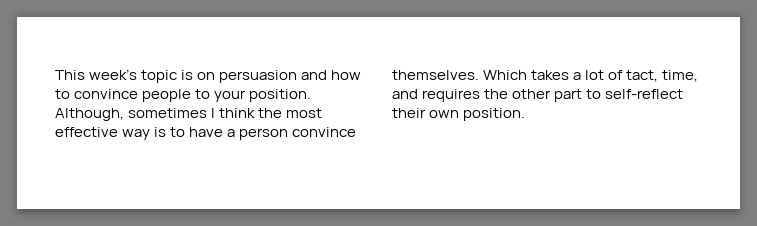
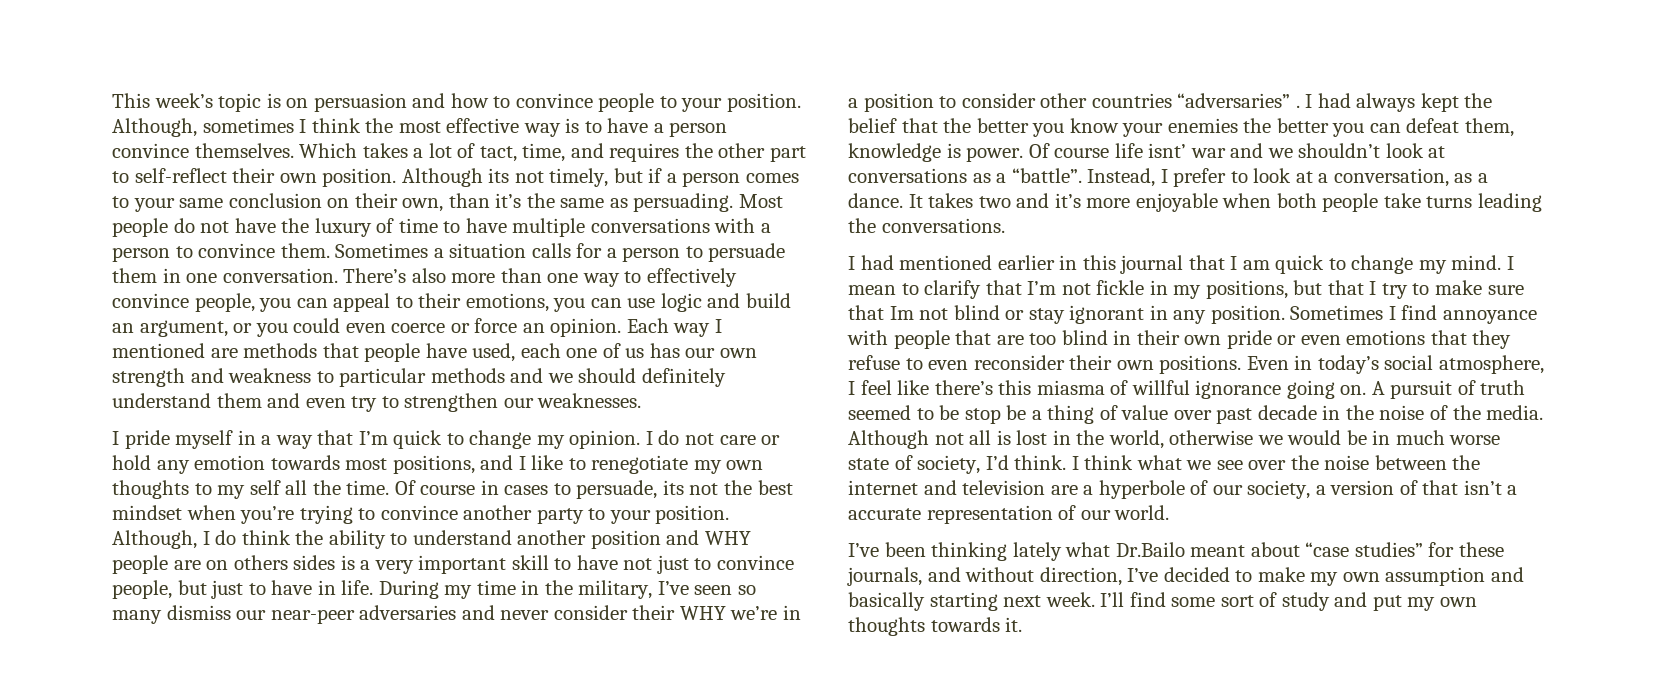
(526, 114) none -> [401,168,799,187] [112,193,783,212] [112,218,771,237] [112,243,786,262] [112,268,737,287] [112,293,791,312] [112,318,722,337] [112,343,757,362] [112,368,726,387] [112,393,642,412] [112,430,781,449] [112,455,764,474] [112,480,793,499] [112,505,730,524] [112,530,751,549] [112,555,795,574] [112,580,757,599] [112,605,801,624] [848,93,1493,112] [848,118,1514,137] [848,143,1446,162] [848,168,1488,187] [848,193,1542,212] [848,218,1005,233] [848,255,1515,274] [848,280,1524,299] [848,305,1537,324] [847,330,1512,349] [848,355,1544,374] [848,380,1526,399] [848,405,1544,424] [848,430,1501,449] [848,455,1481,474] [848,480,1518,499] [848,505,1170,524] [848,542,1504,561] [847,567,1524,586] [848,592,1477,611] [848,617,1023,636] Although its not timely, but if a person comes to your same conclusion on their own, than it’s the same as persuading. Most people do not have the luxury of time to have multiple conversations with a person to convince them. Sometimes a situation calls for a person to persuade them in one conversation. There’s also more than one way to effectively convince people, you can appeal to their emotions, you can use logic and build an argument, or you could even coerce or force an opinion. Each way I mentioned are methods that people have used, each one of us has our own strength and weakness to particular methods and we should definitely understand them and even try to strengthen our weaknesses. // I pride myself in a way that I’m quick to change my opinion. I do not care or hold any emotion towards most positions, and I like to renegotiate my own thoughts to my self all the time. Of course in cases to persuade, its not the best mindset when you’re trying to convince another party to your position. Although, I do think the ability to understand another position and WHY people are on others sides is a very important skill to have not just to convince people, but just to have in life. During my time in the military, I’ve seen so many dismiss our near-peer adversaries and never consider their WHY we’re in a position to consider other countries “adversaries” . I had always kept the belief that the better you know your enemies the better you can defeat them, knowledge is power. Of course life isnt’ war and we shouldn’t look at conversations as a “battle”. Instead, I prefer to look at a conversation, as a dance. It takes two and it’s more enjoyable when both people take turns leading the conversations. // I had mentioned earlier in this journal that I am quick to change my mind. I mean to clarify that I’m not fickle in my positions, but that I try to make sure that Im not blind or stay ignorant in any position. Sometimes I find annoyance with people that are too blind in their own pride or even emotions that they refuse to even reconsider their own positions. Even in today’s social atmosphere, I feel like there’s this miasma of willful ignorance going on. A pursuit of truth seemed to be stop be a thing of value over past decade in the noise of the media. Although not all is lost in the world, otherwise we would be in much worse state of society, I’d think. I think what we see over the noise between the internet and television are a hyperbole of our society, a version of that isn’t a accurate representation of our world. // I’ve been thinking lately what Dr.Bailo meant about “case studies” for these journals, and without direction, I’ve decided to make my own assumption and basically starting next week. I’ll find some sort of study and put my own thoughts towards it.

